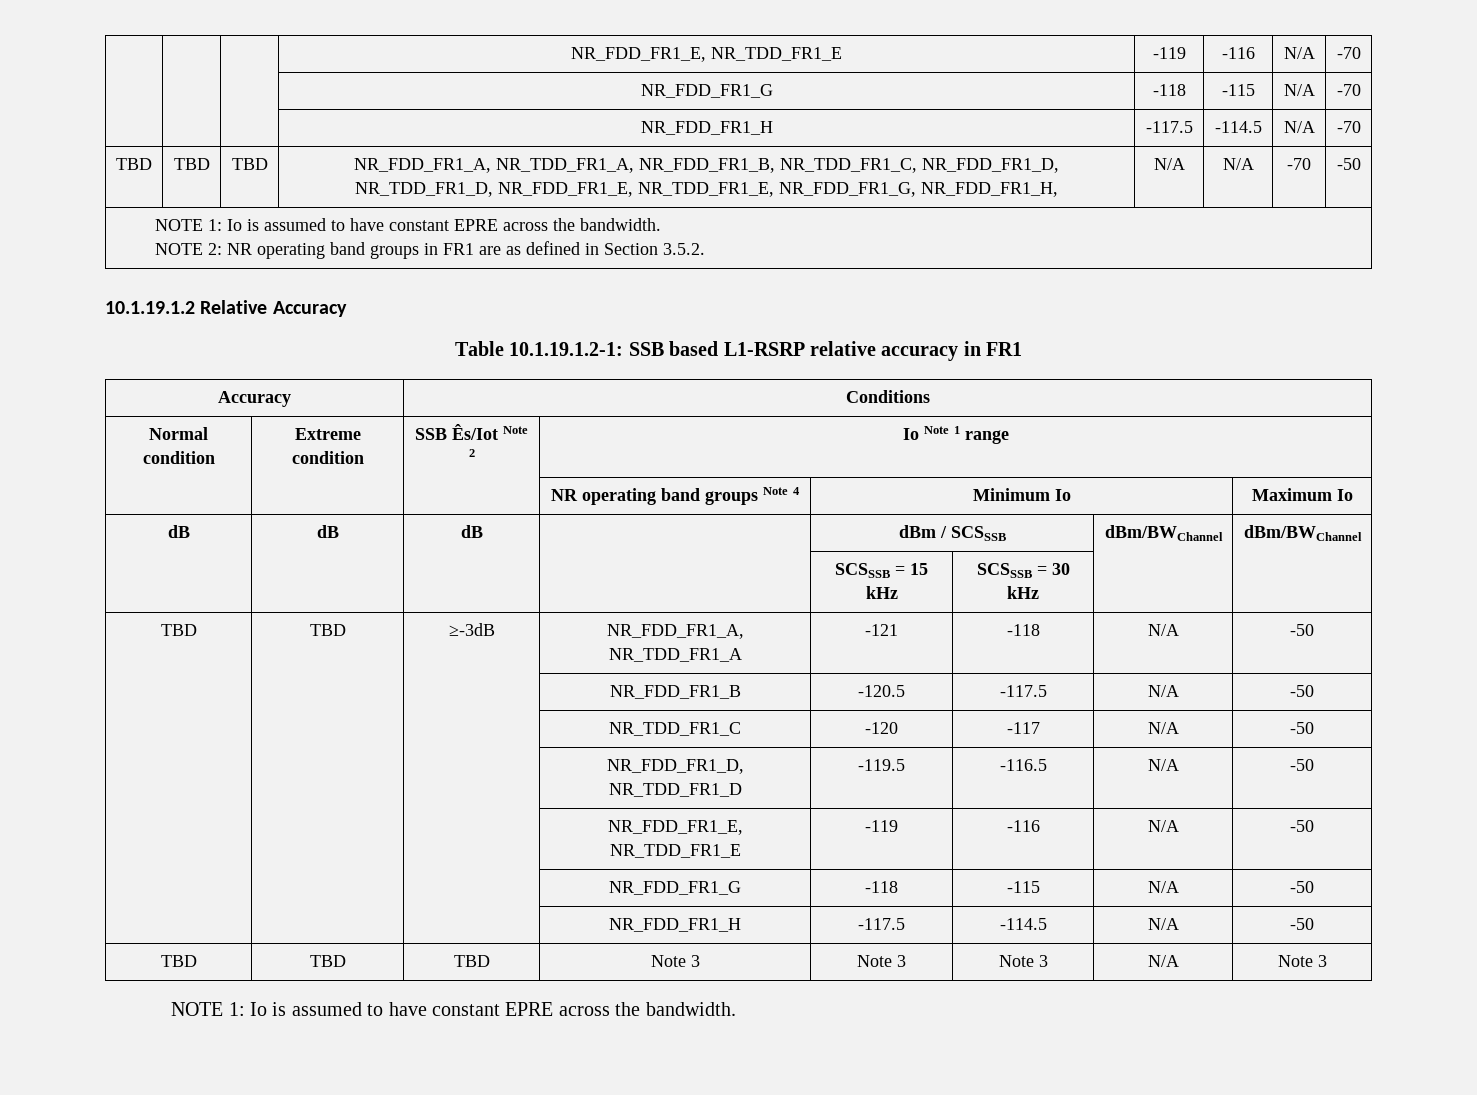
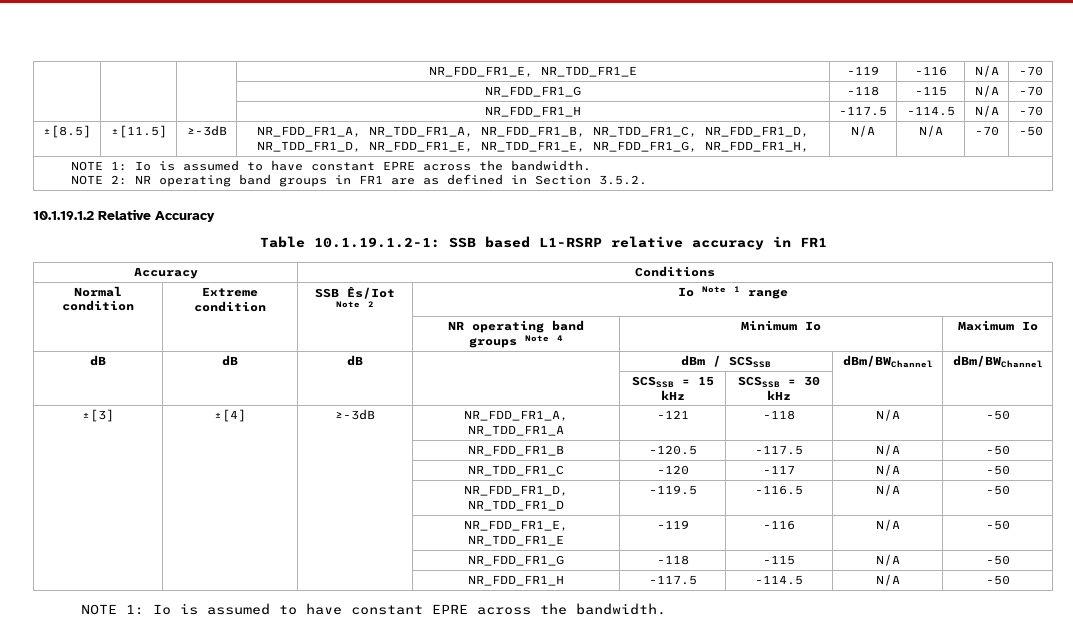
[116,158,152,170] [173,158,210,170] [231,158,268,170] TBD | TBD | TBD -> [43,125,91,138] [110,125,167,138] [186,125,227,136] ±[8.5] | ±[11.5] | ≥-3dB
[160,624,197,636] [309,624,346,636] TBD | TBD -> [82,409,114,422] [214,409,246,422] ±[3] | ±[4]
[160,955,197,967] [309,955,346,967] [453,955,490,967] [650,955,700,967] [857,955,906,967] [998,955,1048,967] [1147,955,1179,967] [1277,955,1327,967] // TBD | TBD | TBD | Note 3 | Note 3 | Note 3 | N/A | Note 3 -> (1010, 580) none

